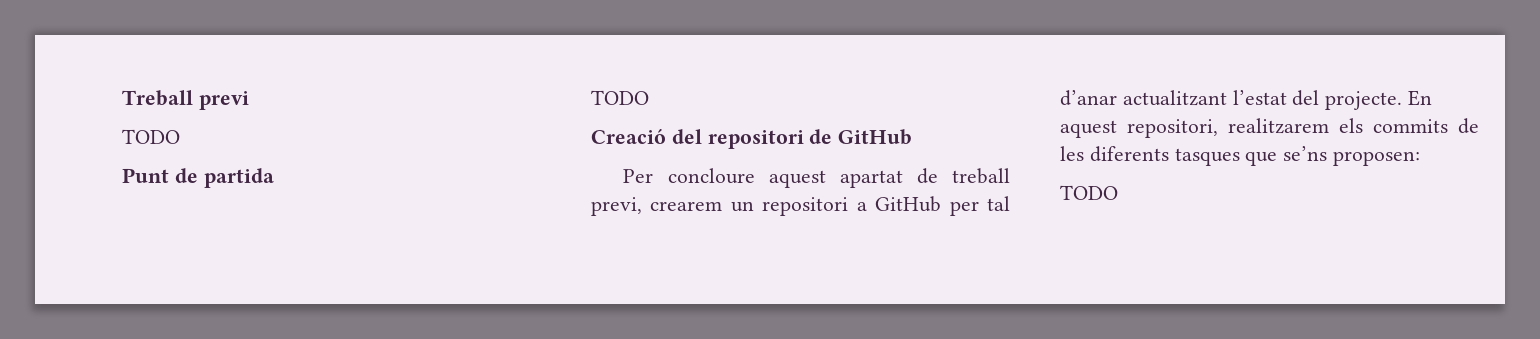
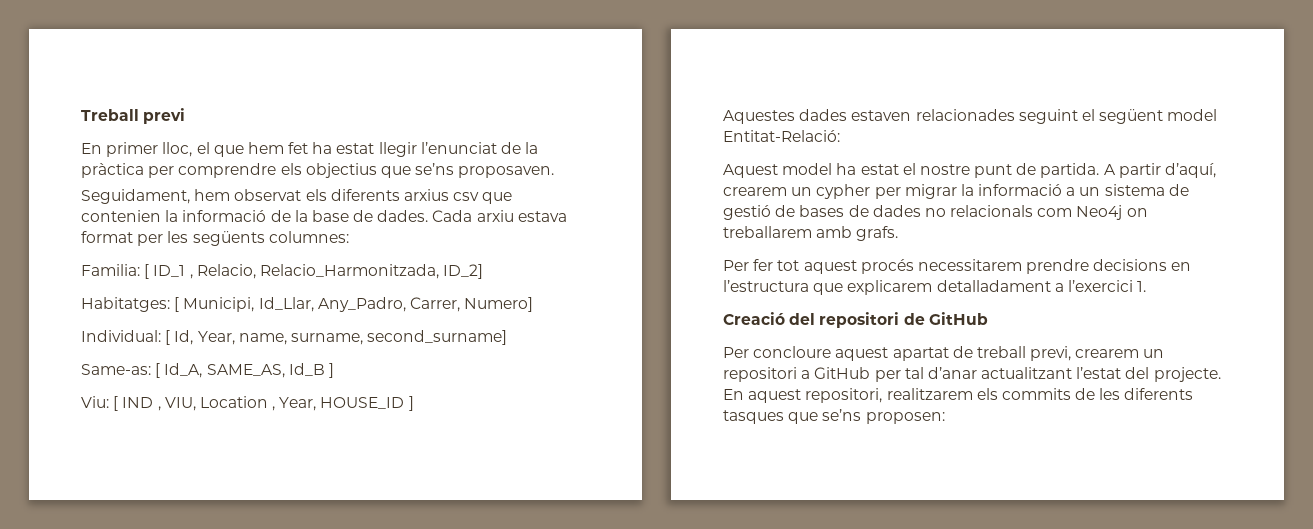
[122,129,180,144] [122,168,274,188] [591,90,649,105] TODO // Punt de partida // TODO -> [81,142,539,157] [81,163,555,178] [81,189,513,204] [81,210,567,222] [81,231,349,246] [81,264,484,279] [81,297,534,312] [81,330,508,345] [81,363,334,378] [81,396,414,411] [723,109,1218,124] [723,130,840,142] [723,163,1217,178] [723,184,1189,199] [723,205,1148,220] [723,226,899,241] [723,259,1192,274] [723,280,1147,295] En primer lloc, el que hem fet ha estat llegir l’enunciat de la pràctica per comprendre els objectius que se’ns proposaven. // Seguidament, hem observat els diferents arxius csv que contenien la informació de la base de dades. Cada arxiu estava format per les següents columnes: // Familia: [ ID_1 , Relacio, Relacio_Harmonitzada, ID_2] // Habitatges: [ Municipi, Id_Llar, Any_Padro, Carrer, Numero] // Individual: [ Id, Year, name, surname, second_surname] // Same-as: [ Id_A, SAME_AS, Id_B ] // Viu: [ IND , VIU, Location , Year, HOUSE_ID ] // Aquestes dades estaven relacionades seguint el següent model Entitat-Relació: // Aquest model ha estat el nostre punt de partida. A partir d’aquí, crearem un cypher per migrar la informació a un sistema de gestió de bases de dades no relacionals com Neo4j on treballarem amb grafs. // Per fer tot aquest procés necessitarem prendre decisions en l’estructura que explicarem detalladament a l’exercici 1.
[1060,185,1118,200] // TODO -> (945, 418) none

